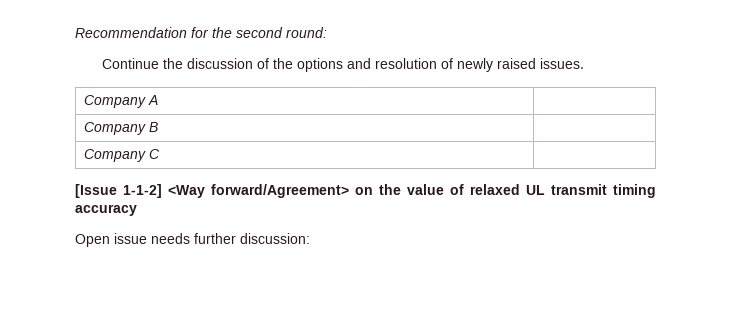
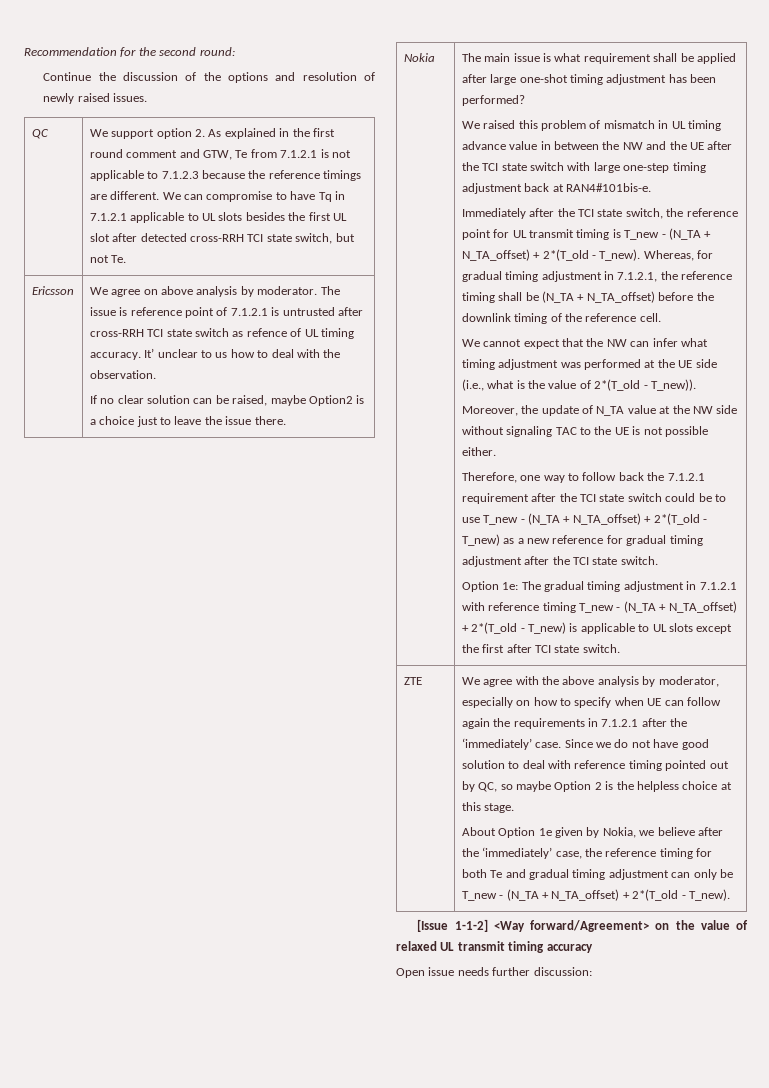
[84,95,159,108] [84,122,159,135] [84,149,161,162] Company A | // Company B | // Company C | -> [31,129,49,139] [89,128,335,139] [89,149,351,160] [89,170,362,181] [89,191,345,202] [89,212,347,223] [89,233,355,244] [89,255,127,263] [31,286,74,295] [89,286,340,297] [89,307,363,318] [89,328,354,339] [89,348,341,360] [89,370,156,379] [89,395,365,406] [89,416,286,427] [403,53,435,62] [461,53,736,64] [461,74,717,85] [461,95,525,106] [461,120,721,131] [461,141,733,150] [461,162,706,173] [461,183,652,194] [461,208,738,219] [461,228,712,240] [461,249,714,261] [461,271,733,282] [461,291,714,303] [461,313,661,324] [461,338,708,349] [461,359,717,370] [461,379,696,391] [461,405,738,416] [461,426,708,437] [461,447,496,456] [461,472,705,483] [461,493,726,504] [461,513,707,525] [461,534,703,546] [461,556,658,567] [461,581,737,592] [461,601,737,613] [461,622,733,634] [461,644,620,653] [403,677,422,685] [461,676,719,687] [461,697,721,708] [461,718,688,729] [461,738,709,750] [461,760,729,771] [461,781,732,792] [461,802,515,813] [461,827,723,838] [461,847,713,859] [461,869,733,880] [461,889,730,901] QC | We support option 2. As explained in the first round comment and GTW, Te from 7.1.2.1 is not applicable to 7.1.2.3 because the reference timings are different. We can compromise to have Tq in 7.1.2.1 applicable to UL slots besides the first UL slot after detected cross-RRH TCI state switch, but not Te. // Ericsson | We agree on above analysis by moderator. The issue is reference point of 7.1.2.1 is untrusted after cross-RRH TCI state switch as refence of UL timing accuracy. It’ unclear to us how to deal with the observation. // If no clear solution can be raised, maybe Option2 is a choice just to leave the issue there. // Nokia | The main issue is what requirement shall be applied after large one-shot timing adjustment has been performed? // We raised this problem of mismatch in UL timing advance value in between the NW and the UE after the TCI state switch with large one-step timing adjustment back at RAN4#101bis-e. // Immediately after the TCI state switch, the reference point for UL transmit timing is T_new - (N_TA + N_TA_offset) + 2*(T_old - T_new). Whereas, for gradual timing adjustment in 7.1.2.1, the reference timing shall be (N_TA + N_TA_offset) before the downlink timing of the reference cell. // We cannot expect that the NW can infer what timing adjustment was performed at the UE side (i.e., what is the value of 2*(T_old - T_new)). // Moreover, the update of N_TA value at the NW side without signaling TAC to the UE is not possible either. // Therefore, one way to follow back the 7.1.2.1 requirement after the TCI state switch could be to use T_new - (N_TA + N_TA_offset) + 2*(T_old - T_new) as a new reference for gradual timing adjustment after the TCI state switch. // Option 1e: The gradual timing adjustment in 7.1.2.1 with reference timing T_new - (N_TA + N_TA_offset) + 2*(T_old - T_new) is applicable to UL slots except the first after TCI state switch. // ZTE | We agree with the above analysis by moderator, especially on how to specify when UE can follow again the requirements in 7.1.2.1 after the ‘immediately’ case. Since we do not have good solution to deal with reference timing pointed out by QC, so maybe Option 2 is the helpless choice at this stage. // About Option 1e given by Nokia, we believe after the ‘immediately’ case, the reference timing for both Te and gradual timing adjustment can only be T_new - (N_TA + N_TA_offset) + 2*(T_old - T_new).

